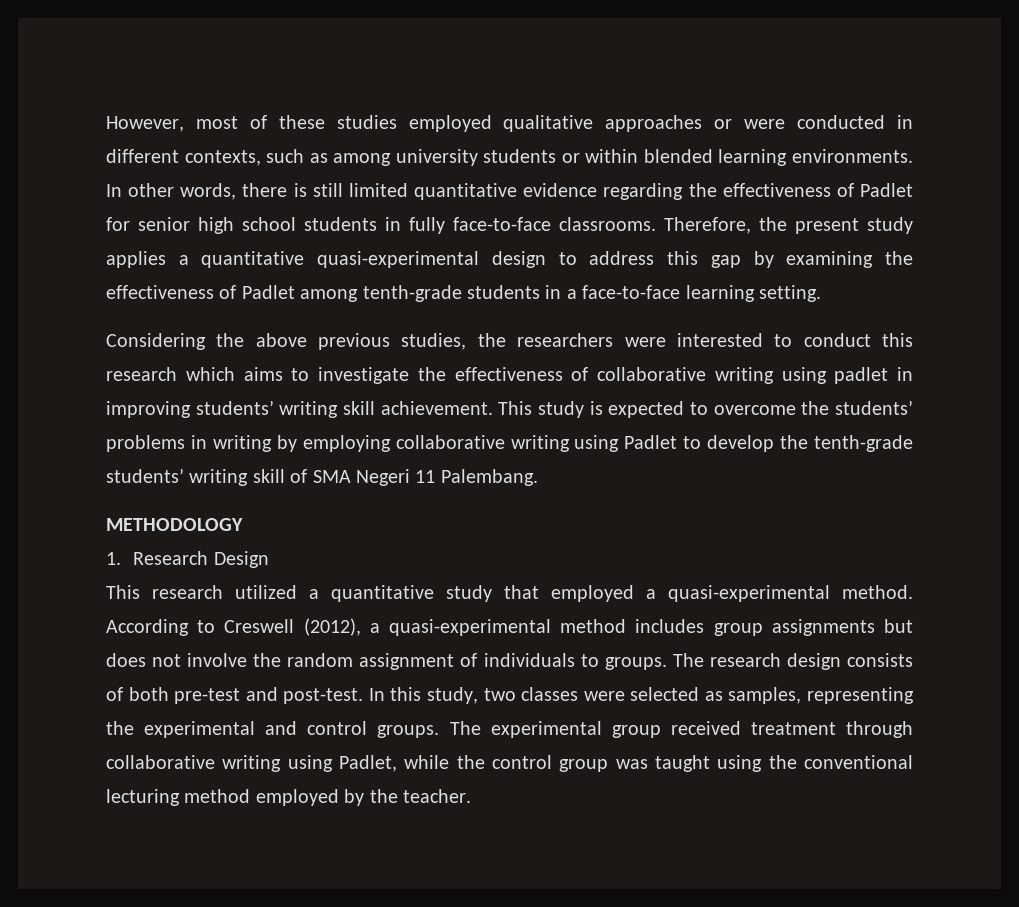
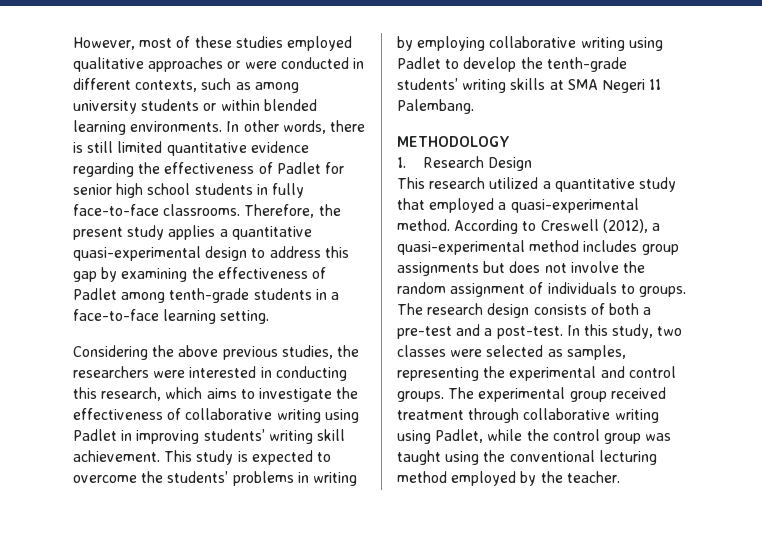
[774,333,914,347] [106,367,177,381] to conduct this research -> [260,366,347,381] [73,387,162,401] in conducting this research,
[834,367,889,384] padlet -> [73,429,117,441] Padlet
[252,469,308,483] skill of -> [510,78,564,90] skills at
(169, 694) none -> [643,307,652,315] a
(278, 694) none -> [484,328,493,336] a

